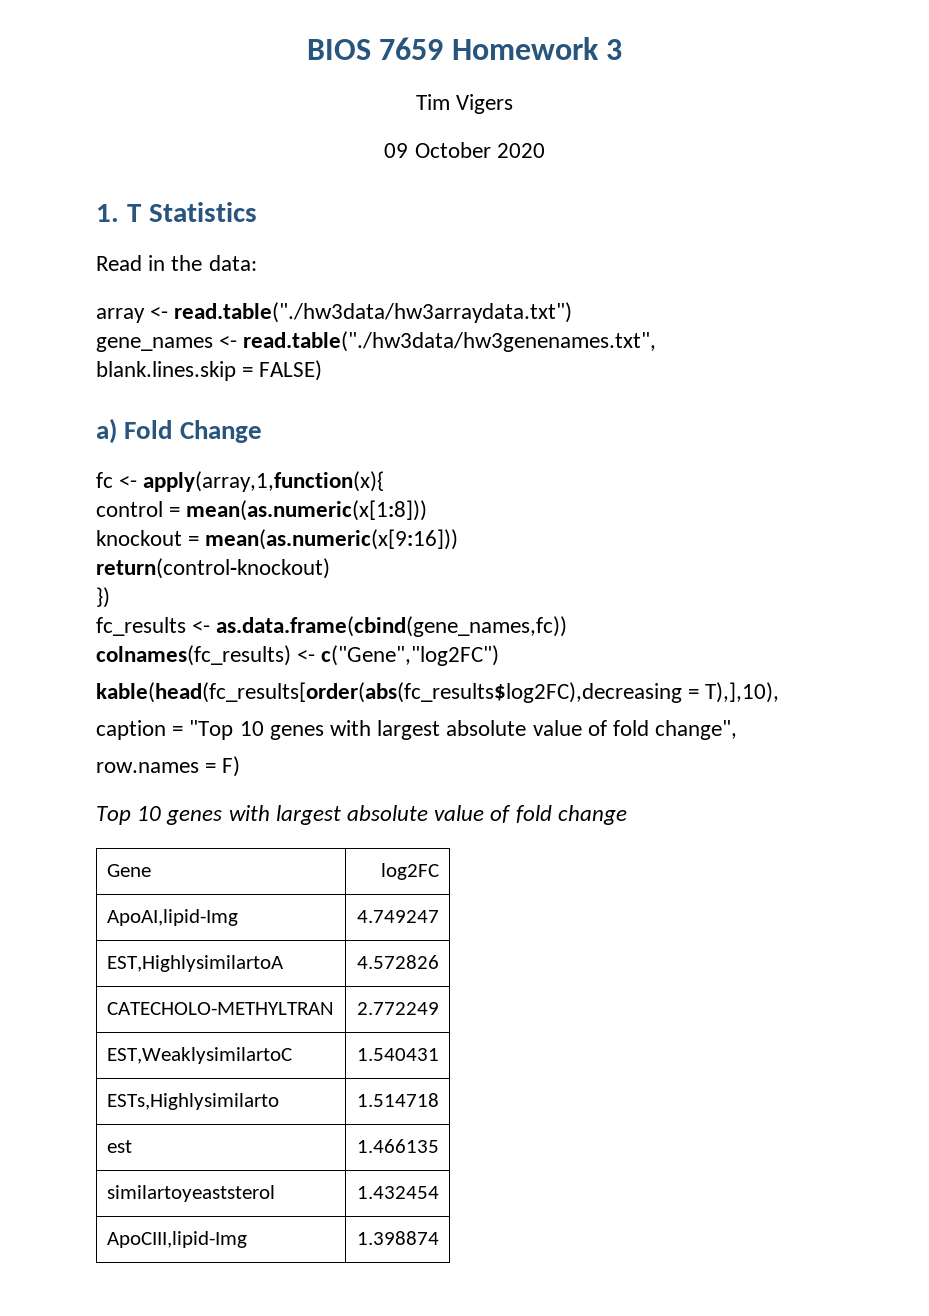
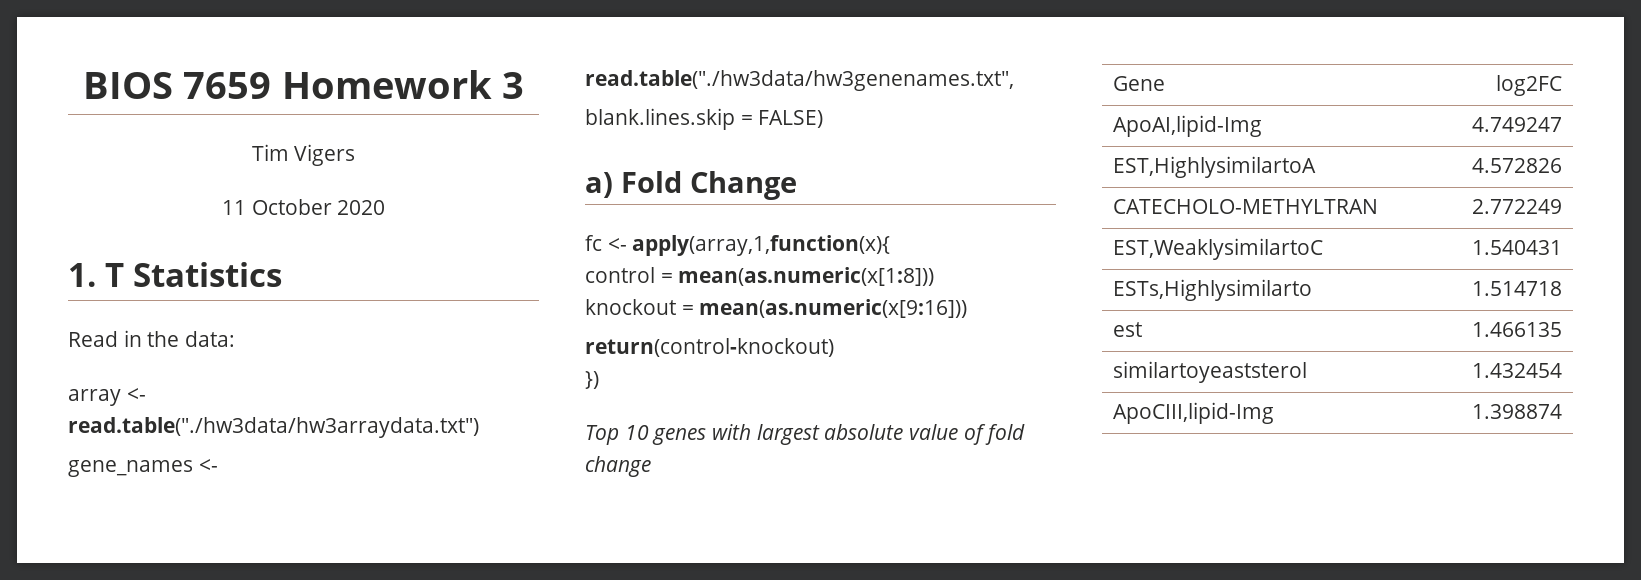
[384,143,409,158] 09 -> [221,200,246,215] 11
[96,616,568,637] [96,645,500,666] [96,682,780,703] [96,720,738,740] [96,756,241,777] // fc_results <- as.data.frame(cbind(gene_names,fc)) // colnames(fc_results) <- c("Gene","log2FC") // kable(head(fc_results[order(abs(fc_results$log2FC),decreasing = T),],10), // caption = "Top 10 genes with largest absolute value of fold change", // row.names = F) -> (599, 380) none

